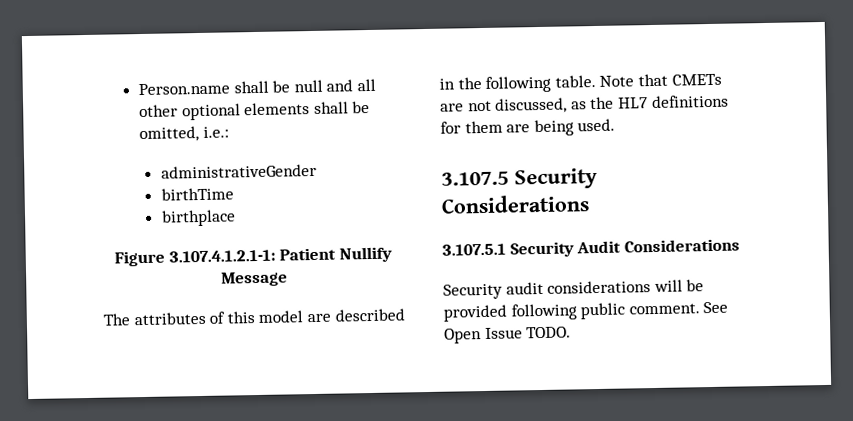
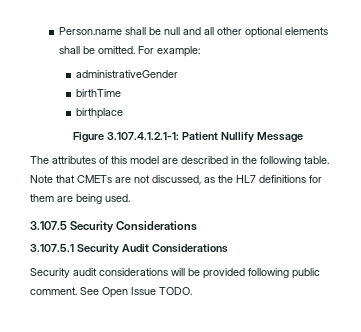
[139,125,229,143] omitted, i.e.: -> [97,46,200,57] omitted. For example:

